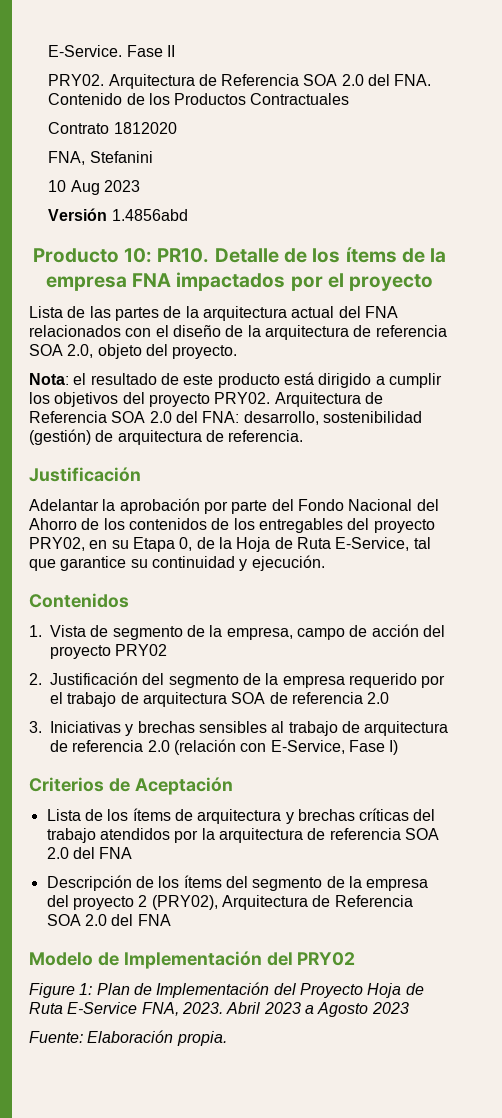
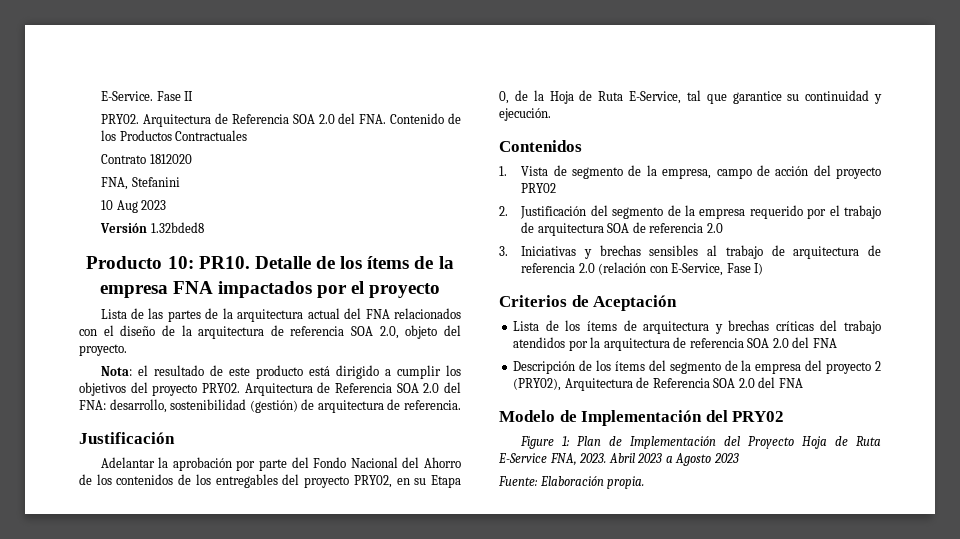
[111,209,188,221] 1.4856abd -> [150,222,204,233] 1.32bded8

